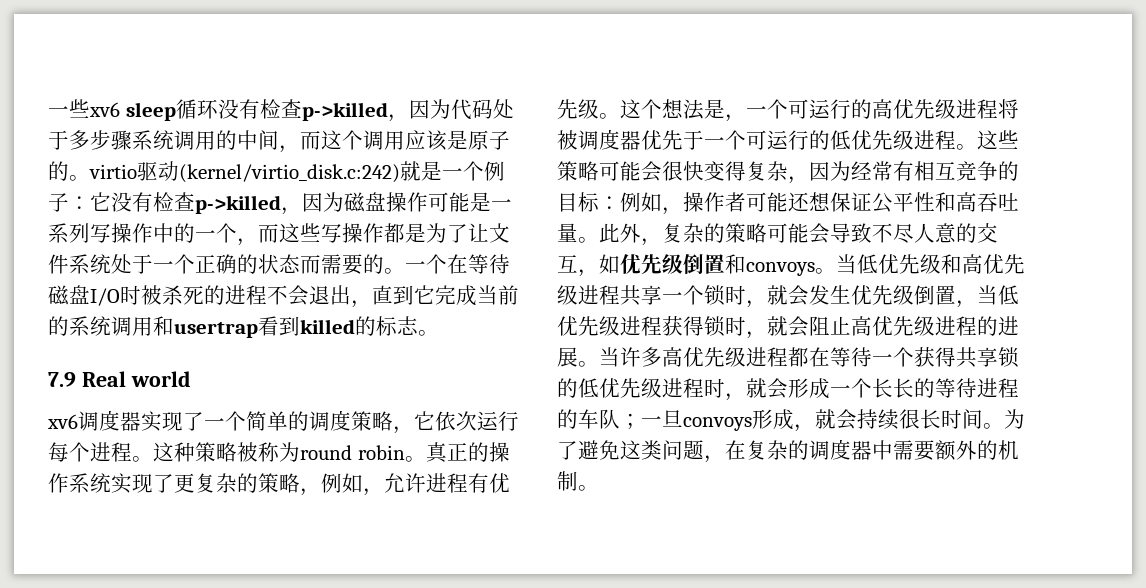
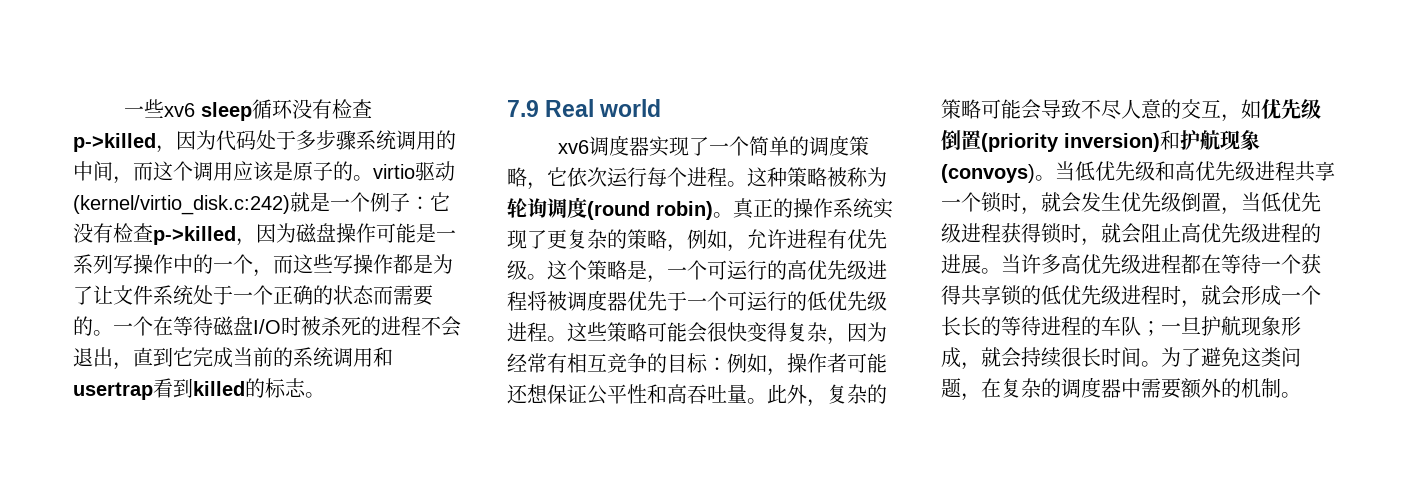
[300,445,405,460] round robin -> [507,197,713,220] 轮询调度(round robin)
[662,99,704,120] 想法 -> [587,260,627,280] 策略
[725,254,815,276] 和convoys -> [981,130,1260,152] [941,164,1035,183] (priority inversion)和护航现象(convoys)
[683,417,752,431] convoys -> [1201,316,1281,336] 护航现象

